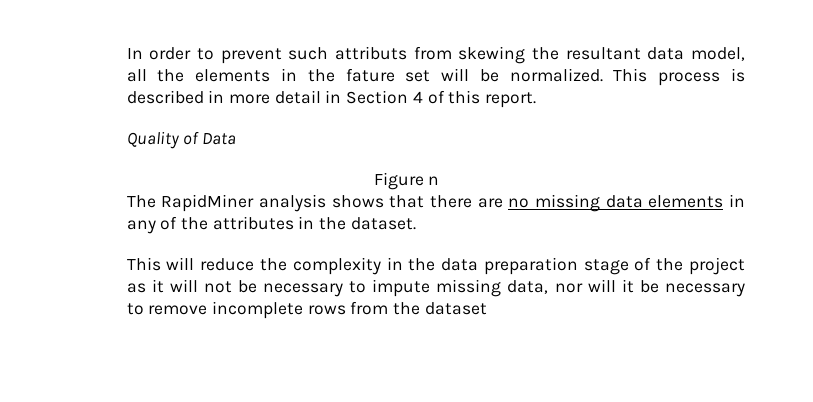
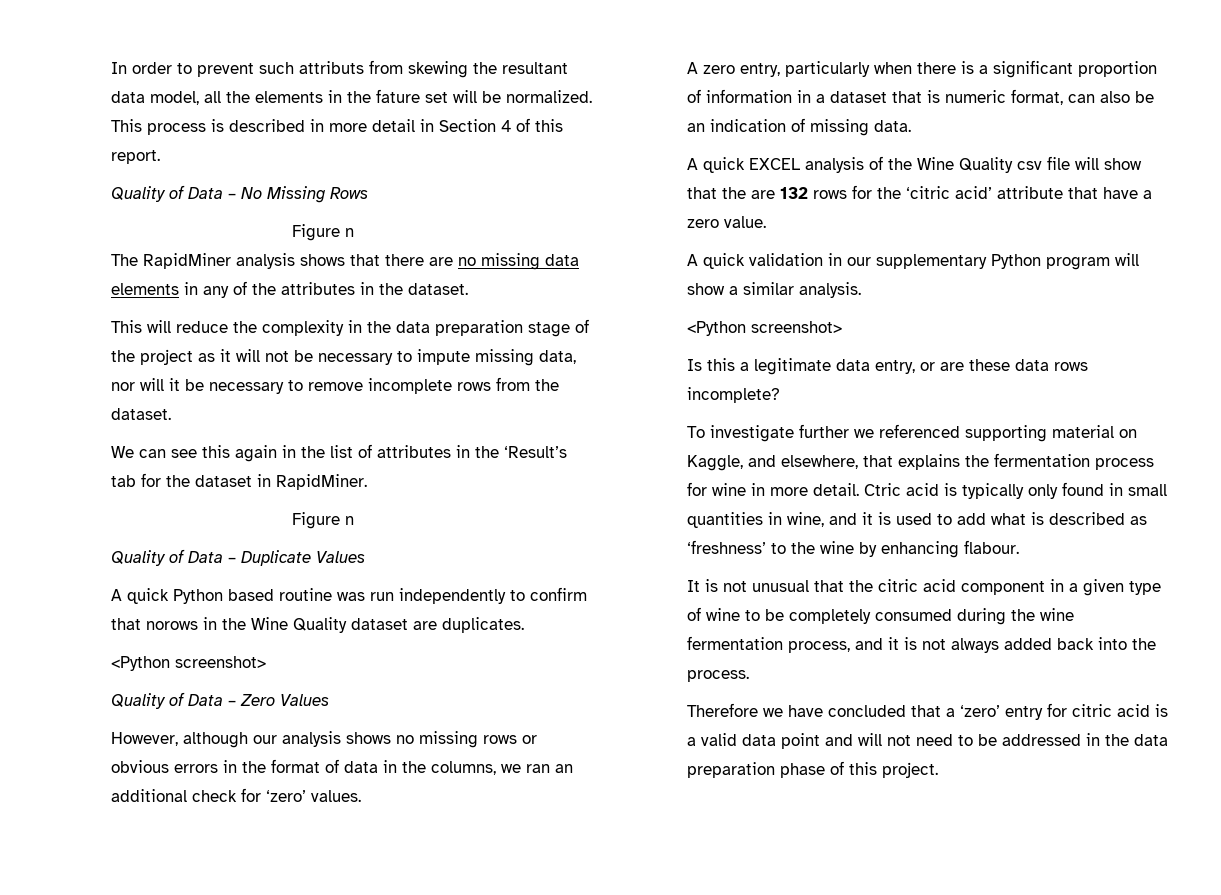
(237, 139) none -> [228,186,369,203] – No Missing Rows
[424,302,487,315] dataset -> [111,408,172,420] [111,444,568,462] [111,473,368,490] [291,512,354,529] [111,549,366,566] [111,587,588,604] [111,617,525,633] [111,656,267,671] [111,692,330,709] [111,731,538,748] [111,759,574,775] [111,788,362,802] [687,60,1158,78] [687,89,1155,105] [687,118,912,136] [687,156,1143,173] [687,185,1153,199] [687,216,767,228] [687,253,1140,270] [687,282,862,298] [687,321,843,336] [687,358,1089,375] [687,387,781,403] [687,424,1138,442] [687,453,1155,471] [687,482,1168,499] [687,512,1148,528] [687,540,1020,558] [687,579,1162,596] [687,607,1075,625] [687,636,1157,653] [687,670,750,682] [687,703,1169,720] [687,733,1169,749] [687,761,939,778] dataset. // We can see this again in the list of attributes in the ‘Result’s tab for the dataset in RapidMiner. // Figure n // Quality of Data – Duplicate Values // A quick Python based routine was run independently to confirm that norows in the Wine Quality dataset are duplicates. // <Python screenshot> // Quality of Data – Zero Values // However, although our analysis shows no missing rows or obvious errors in the format of data in the columns, we ran an additional check for ‘zero’ values. // A zero entry, particularly when there is a significant proportion of information in a dataset that is numeric format, can also be an indication of missing data. // A quick EXCEL analysis of the Wine Quality csv file will show that the are 132 rows for the ‘citric acid’ attribute that have a zero value. // A quick validation in our supplementary Python program will show a similar analysis. // <Python screenshot> // Is this a legitimate data entry, or are these data rows incomplete? // To investigate further we referenced supporting material on Kaggle, and elsewhere, that explains the fermentation process for wine in more detail. Ctric acid is typically only found in small quantities in wine, and it is used to add what is described as ‘freshness’ to the wine by enhancing flabour. // It is not unusual that the citric acid component in a given type of wine to be completely consumed during the wine fermentation process, and it is not always added back into the process. // Therefore we have concluded that a ‘zero’ entry for citric acid is a valid data point and will not need to be addressed in the data preparation phase of this project.

